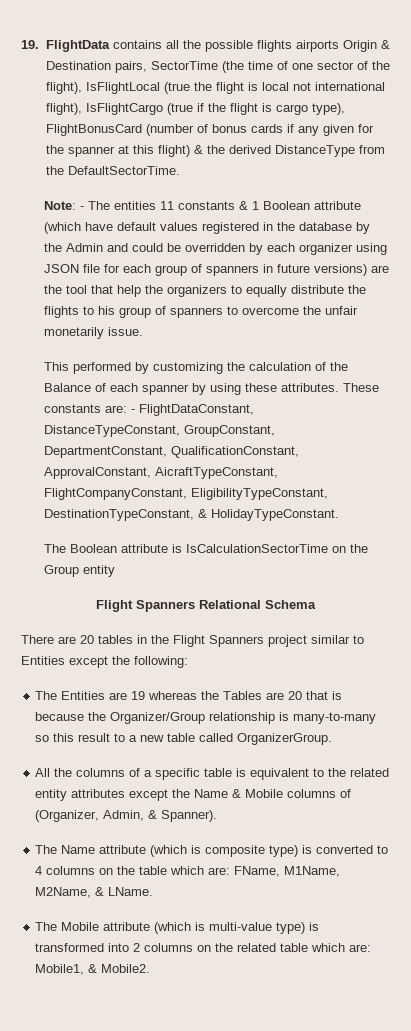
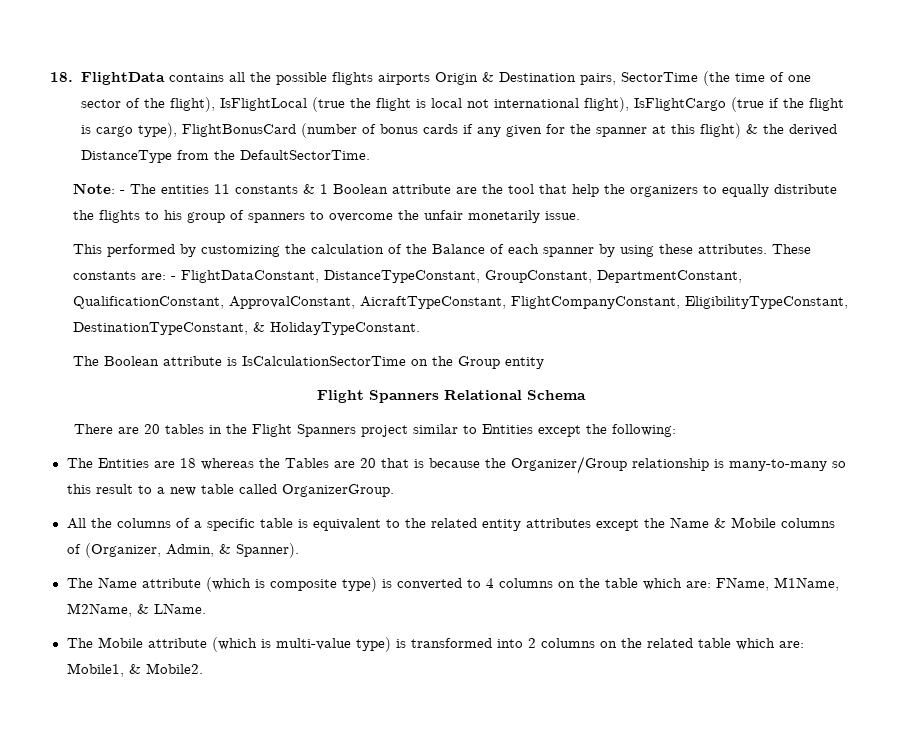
[21,40,39,49] 19. -> [50,72,73,82] 18.
[43,222,370,234] [43,243,387,255] [43,264,367,276] (which have default values registered in the database by the Admin and could be overridden by each organizer using JSON file for each group of spanners in future versions) -> (451, 189) none
[131,691,146,700] 19 -> [179,458,196,468] 18

